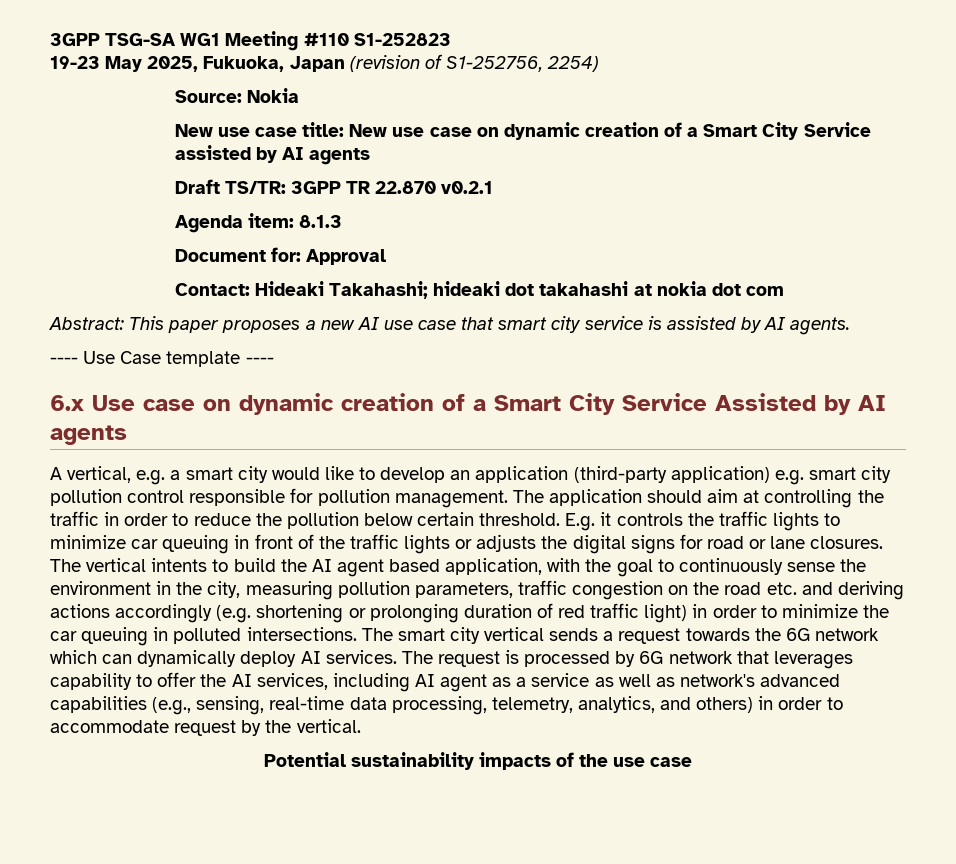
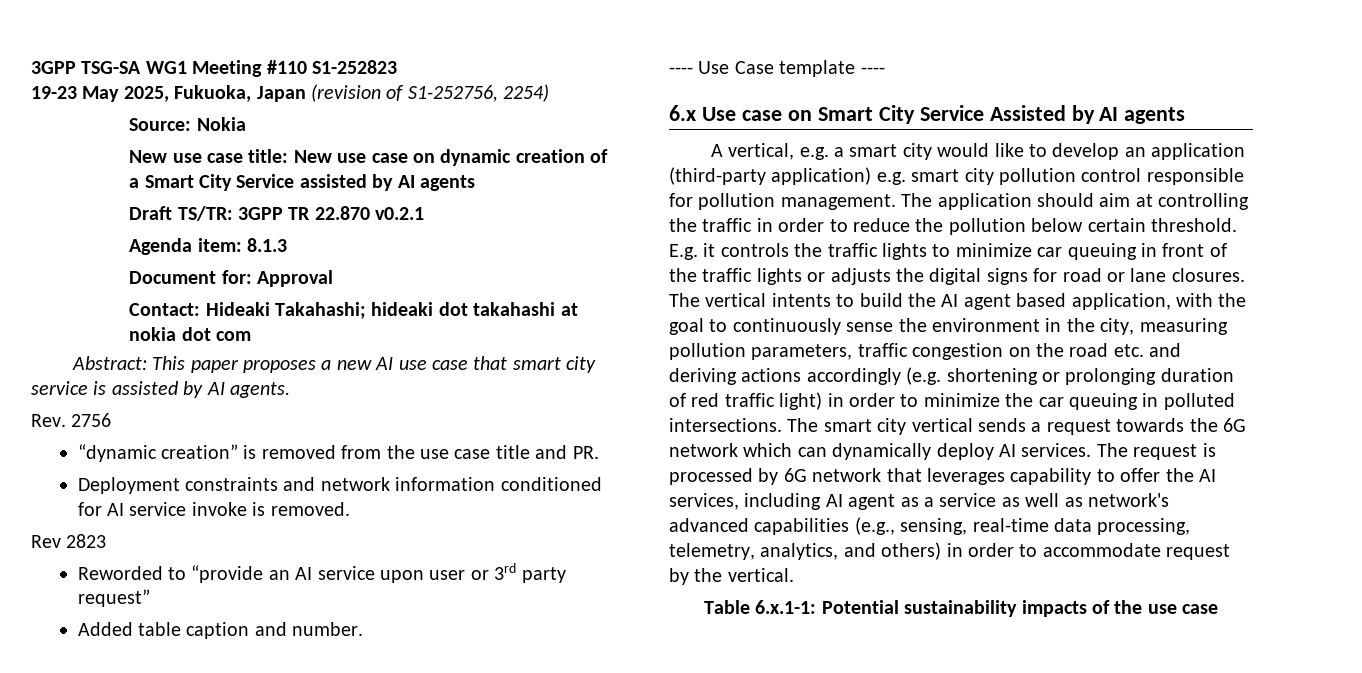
(851, 326) none -> [31,413,112,427] [77,444,599,462] [77,477,602,494] [77,502,350,516] [31,534,107,548] [77,563,566,583] [77,589,150,607] [77,622,364,639] // Rev. 2756 // “dynamic creation” is removed from the use case title and PR. // Deployment constraints and network information conditioned for AI service invoke is removed. // Rev 2823 // Reworded to “provide an AI service upon user or 3rd party request” // Added table caption and number.
[239,393,486,415] dynamic creation of a -> (812, 115) none
(361, 726) none -> [703,600,817,614] Table 6.x.1-1:

